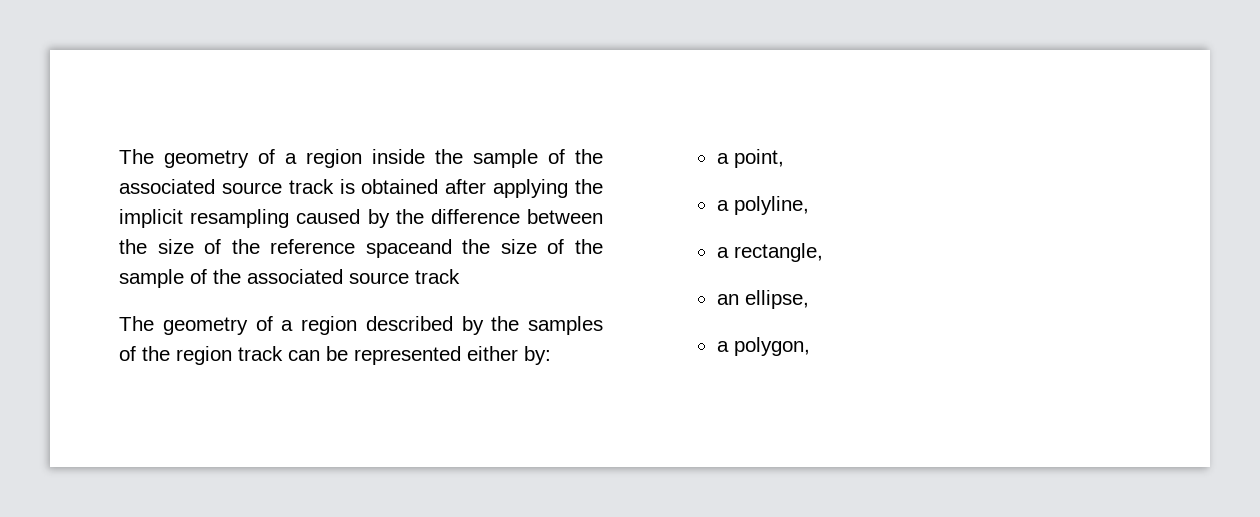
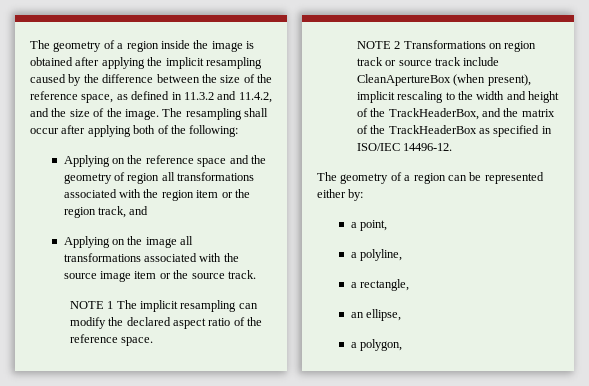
[473,149,603,168] [119,179,334,194] sample of the associated source track -> [211,41,243,52] image
[365,239,603,258] [119,269,460,288] [119,316,603,335] [119,346,283,365] spaceand the size of the sample of the associated source track // The geometry of a region described by the samples of the region track -> [81,91,272,103] [30,108,268,120] [30,125,239,137] [63,155,266,167] [63,172,255,184] [63,189,250,201] [63,206,149,218] [63,236,194,248] [63,253,239,262] [63,270,256,282] [69,300,258,312] [69,317,263,329] [69,334,154,346] [356,40,537,52] [356,57,500,66] [356,74,531,86] [356,91,560,103] [356,108,555,120] [356,125,552,137] [356,143,453,151] [317,172,446,184] space, as defined in 11.3.2 and 11.4.2, and the size of the image. The resampling shall occur after applying both of the following: // Applying on the reference space and the geometry of region all transformations associated with the region item or the region track, and // Applying on the image all transformations associated with the source image item or the source track. // NOTE 1 The implicit resampling can modify the declared aspect ratio of the reference space. // NOTE 2 Transformations on region track or source track include CleanApertureBox (when present), implicit rescaling to the width and height of the TrackHeaderBox, and the matrix of the TrackHeaderBox as specified in ISO/IEC 14496-12. // The geometry of a region

